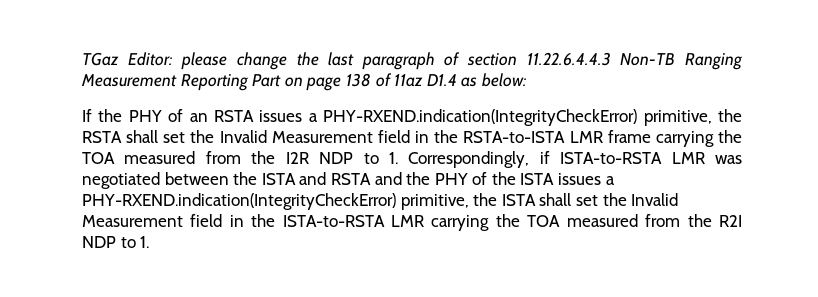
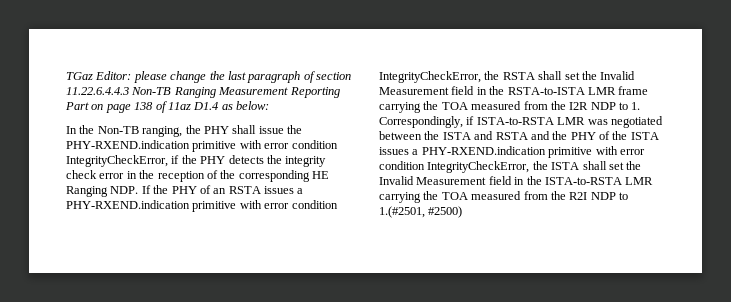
(527, 80) none -> [66,125,302,137] [66,140,338,152] [66,155,327,167] [66,170,329,182] [66,186,139,197] In the Non-TB ranging, the PHY shall issue the PHY-RXEND.indication primitive with error condition IntegrityCheckError, if the PHY detects the integrity check error in the reception of the corresponding HE Ranging NDP.
[323,109,712,126] PHY-RXEND.indication(IntegrityCheckError) primitive, -> [66,200,338,212] [379,71,481,83] PHY-RXEND.indication primitive with error condition IntegrityCheckError,
[82,193,469,210] PHY-RXEND.indication(IntegrityCheckError) primitive, -> [421,146,645,158] [379,161,530,173] PHY-RXEND.indication primitive with error condition IntegrityCheckError,
[140,236,150,248] 1. -> [379,206,463,218] 1.(#2501, #2500)

